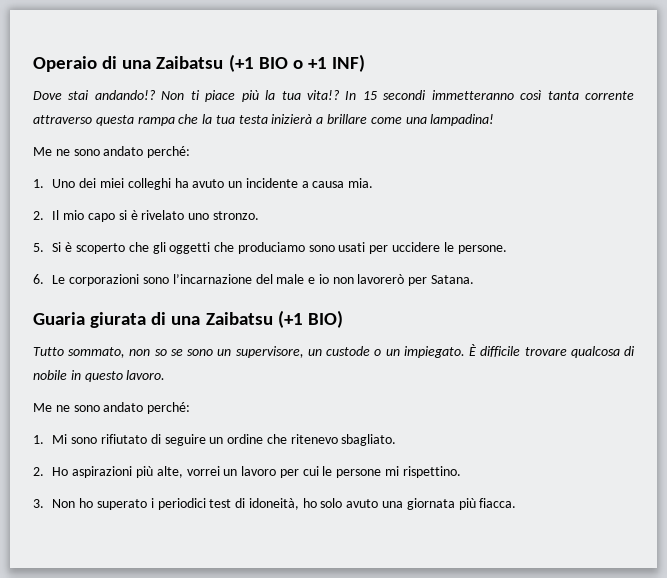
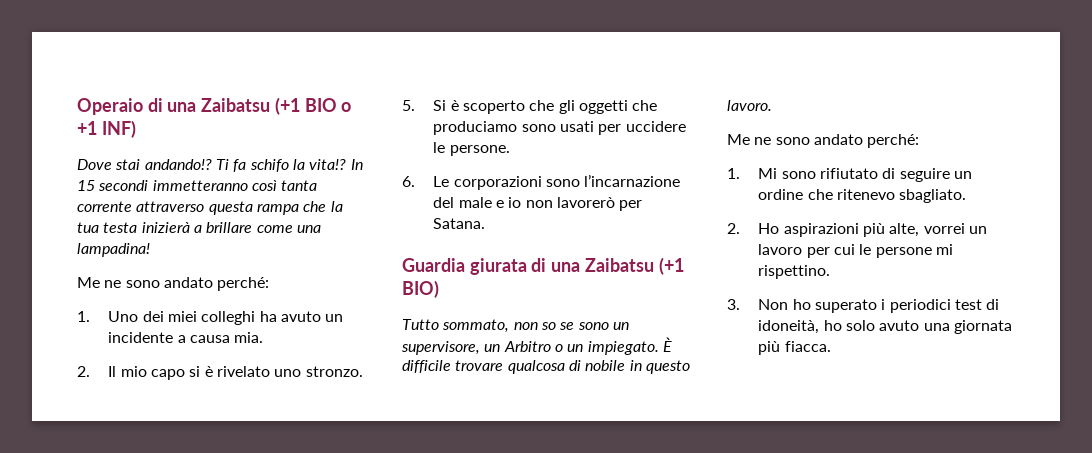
[161,90,301,102] Non ti piace più la tua -> [215,159,305,172] Ti fa schifo la
[33,312,85,325] Guaria -> [402,258,465,272] Guardia
[326,346,371,356] custode -> [503,341,551,352] Arbitro

